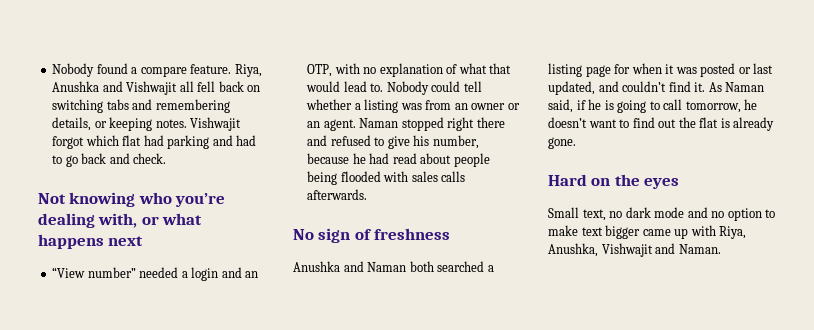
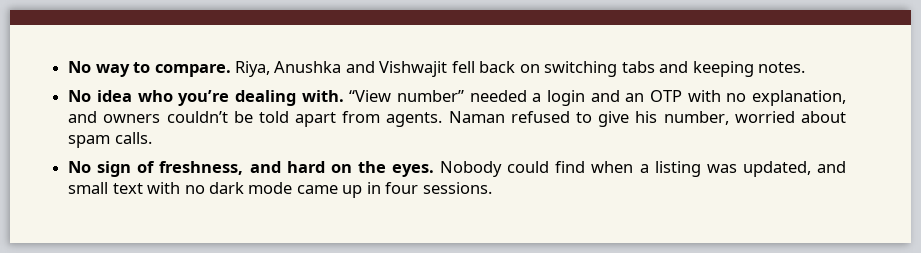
[52,63,232,77] Nobody found a compare feature. -> [68,61,231,77] No way to compare.
[179,81,194,92] all -> (448, 69) none
[155,99,230,113] [52,117,107,131] remembering details, or -> (689, 67) none
[190,117,242,131] [52,135,257,149] [52,153,167,167] [38,192,226,207] [38,213,203,228] [38,234,144,249] Vishwajit forgot which flat had parking and had to go back and check. // Not knowing who you’re dealing with, or what happens next // -> [68,90,344,106] // No idea who you’re dealing with.
[307,63,512,77] [306,81,482,95] [306,99,520,113] [307,117,505,131] [307,135,328,146] OTP, with no explanation of what that would lead to. Nobody could tell whether a listing was from an owner or an agent. Naman stopped right there and -> [649,90,847,106] [68,111,505,127] OTP with no explanation, and owners couldn’t be told apart from agents. Naman
[307,153,490,167] [307,171,466,185] [307,189,368,200] [293,228,451,243] [293,261,494,272] [548,63,774,77] [548,81,765,95] [548,99,758,113] [548,117,775,131] [548,137,576,149] [548,174,680,189] [548,207,776,221] [548,225,747,239] [548,243,721,257] because he had read about people being flooded with sales calls afterwards. // No sign of freshness // Anushka and Naman both searched a listing page for when it was posted or last updated, and couldn’t find it. As Naman said, if he is going to call tomorrow, he doesn’t want to find out the flat is already gone. // Hard on the eyes // Small text, no dark mode and no option to make text bigger came up with Riya, Anushka, Vishwajit and Naman. -> [734,111,847,123] [68,132,152,148] [68,161,847,177] [68,182,492,198] worried about spam calls. // No sign of freshness, and hard on the eyes. Nobody could find when a listing was updated, and small text with no dark mode came up in four sessions.

